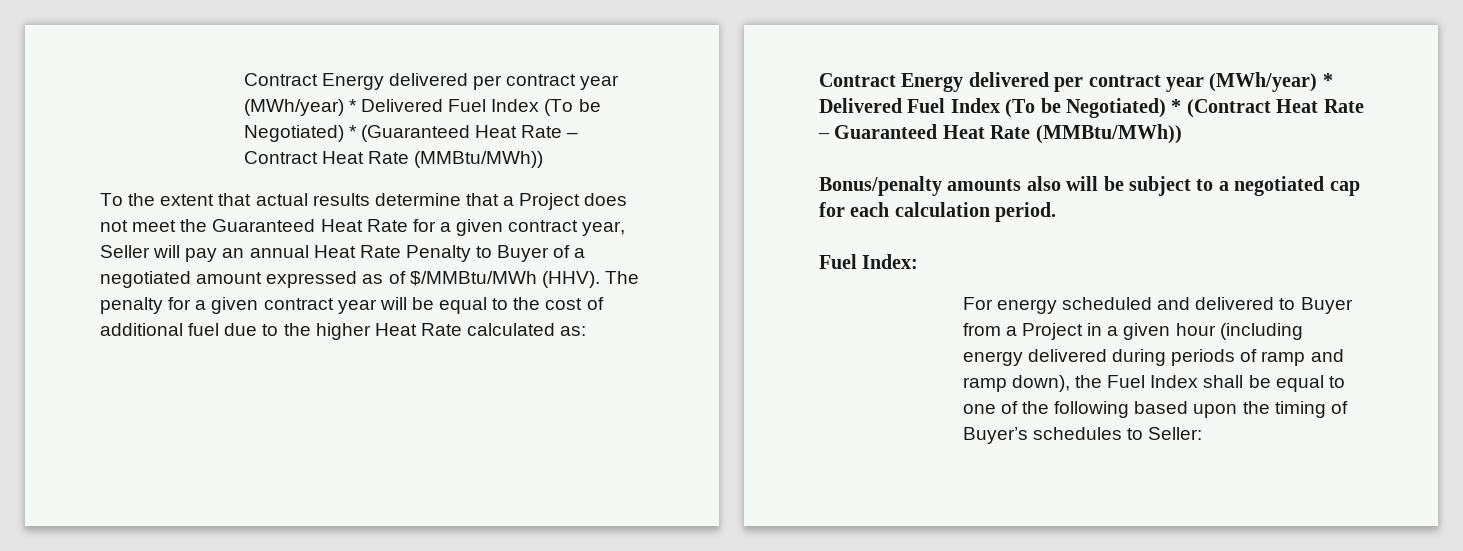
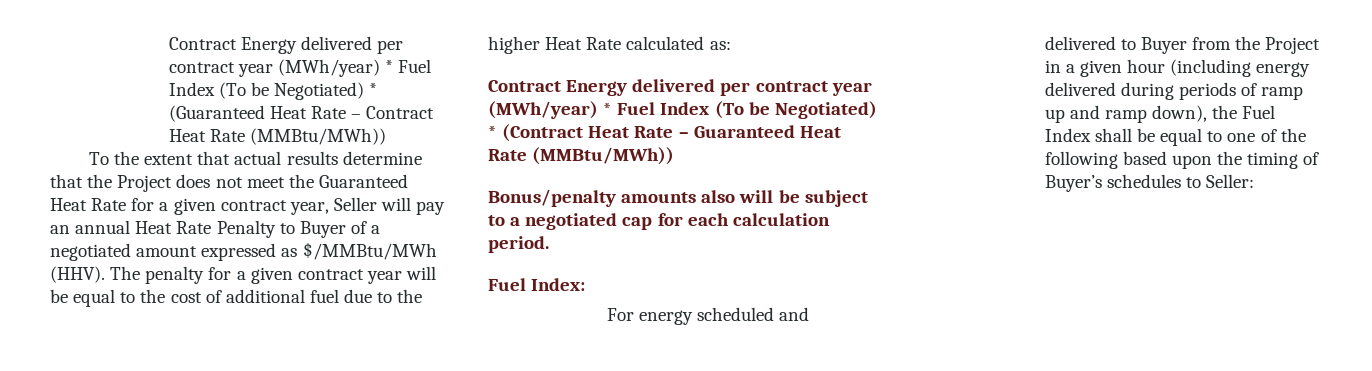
[243,73,620,90] [243,99,443,116] Contract Energy delivered per contract year (MWh/year) * Delivered -> [168,36,404,54] [168,59,394,77] Contract Energy delivered per contract year (MWh/year) *
[503,196,515,206] a -> [87,174,113,188] the
[388,271,406,284] of -> (298, 252) none
[819,98,902,113] Delivered -> (613, 109) none
[1005,326,1017,336] a -> [1235,36,1261,50] the
(1306, 358) none -> [1044,109,1065,123] up

